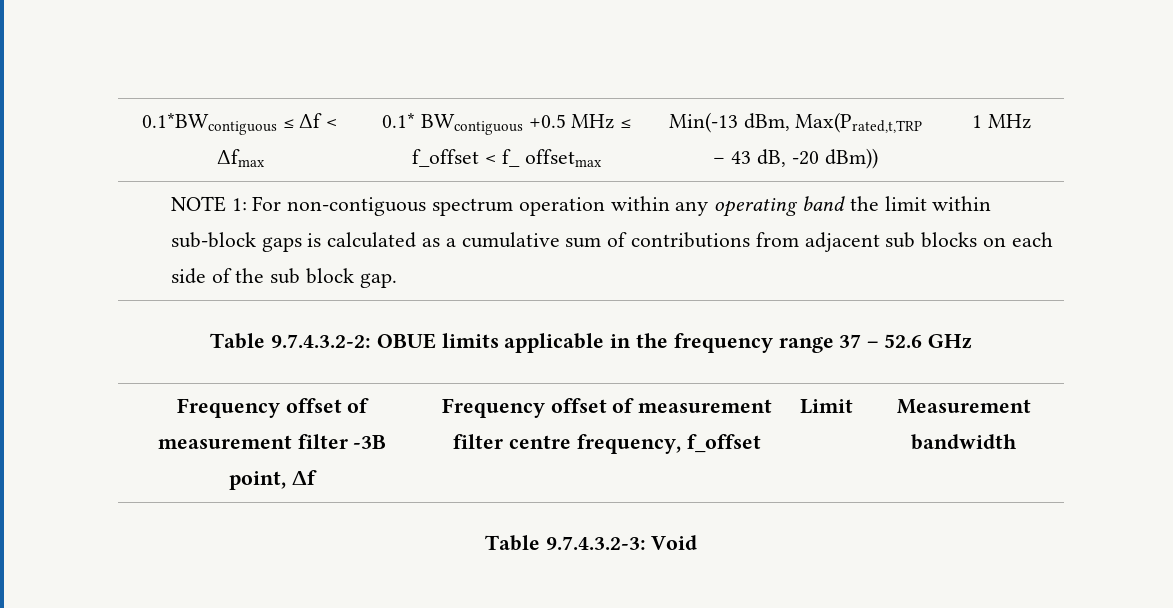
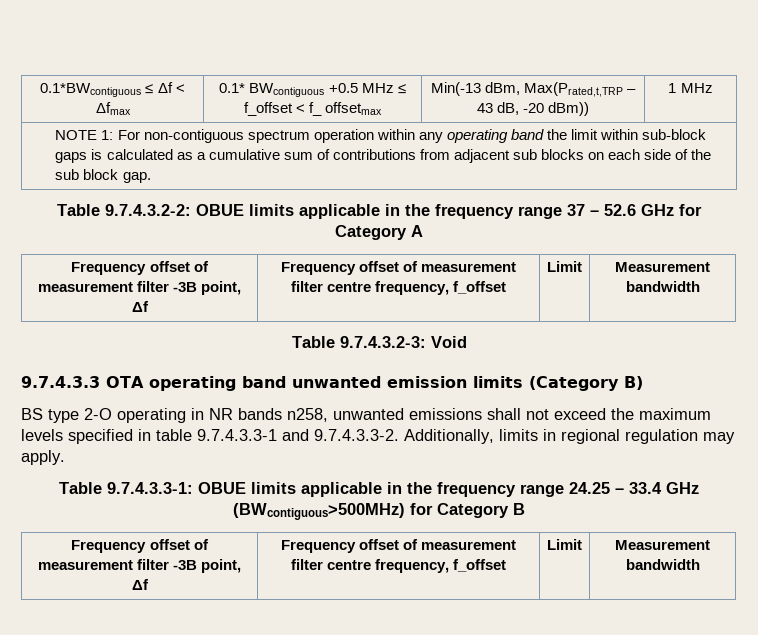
(972, 341) none -> [679,204,702,216] [335,225,423,240] for Category A
(698, 542) none -> [21,376,643,391] [21,408,711,423] [21,429,735,444] [21,450,65,465] [59,482,699,497] [233,503,525,520] [71,539,209,553] [37,559,242,573] [131,579,149,590] [280,539,517,553] [290,559,507,573] [547,539,582,550] [615,540,710,550] [625,559,700,570] // 9.7.4.3.3 OTA operating band unwanted emission limits (Category B) // BS type 2-O operating in NR bands n258, unwanted emissions shall not exceed the maximum levels specified in table 9.7.4.3.3-1 and 9.7.4.3.3-2. Additionally, limits in regional regulation may apply. // Table 9.7.4.3.3-1: OBUE limits applicable in the frequency range 24.25 – 33.4 GHz (BWcontiguous>500MHz) for Category B // Frequency offset of measurement filter -3B point, Δf | Frequency offset of measurement filter centre frequency, f_offset | Limit | Measurement bandwidth

